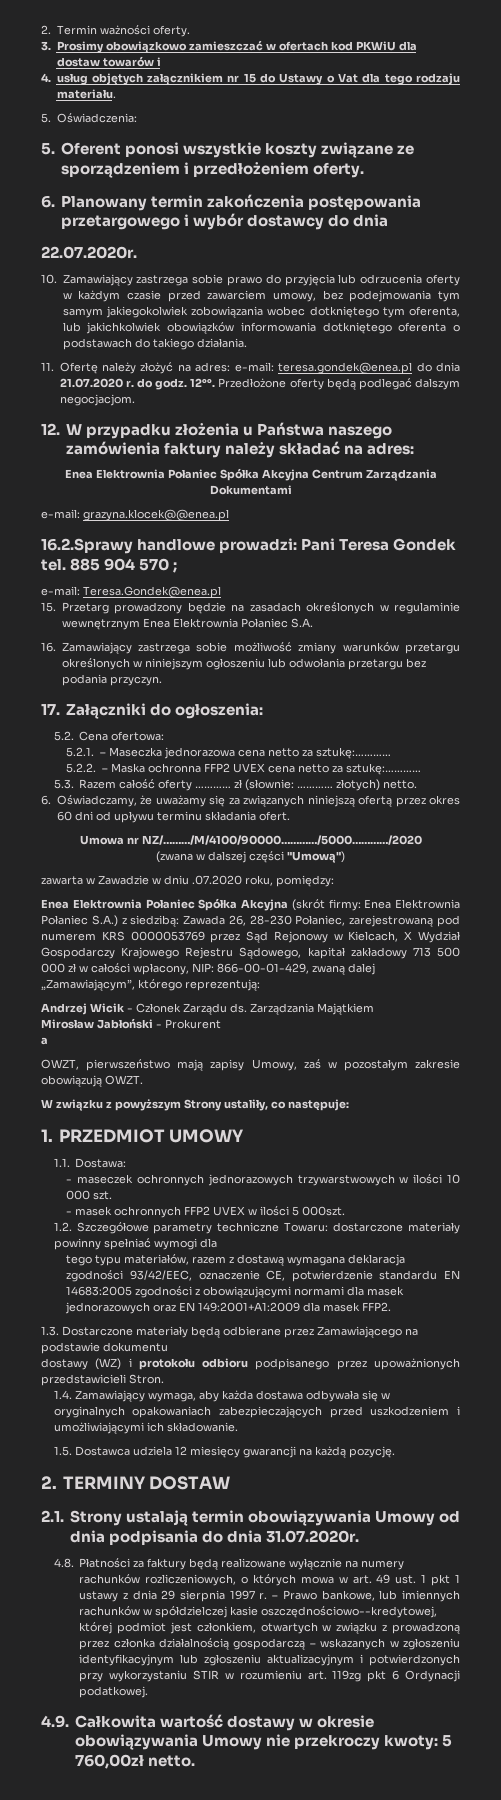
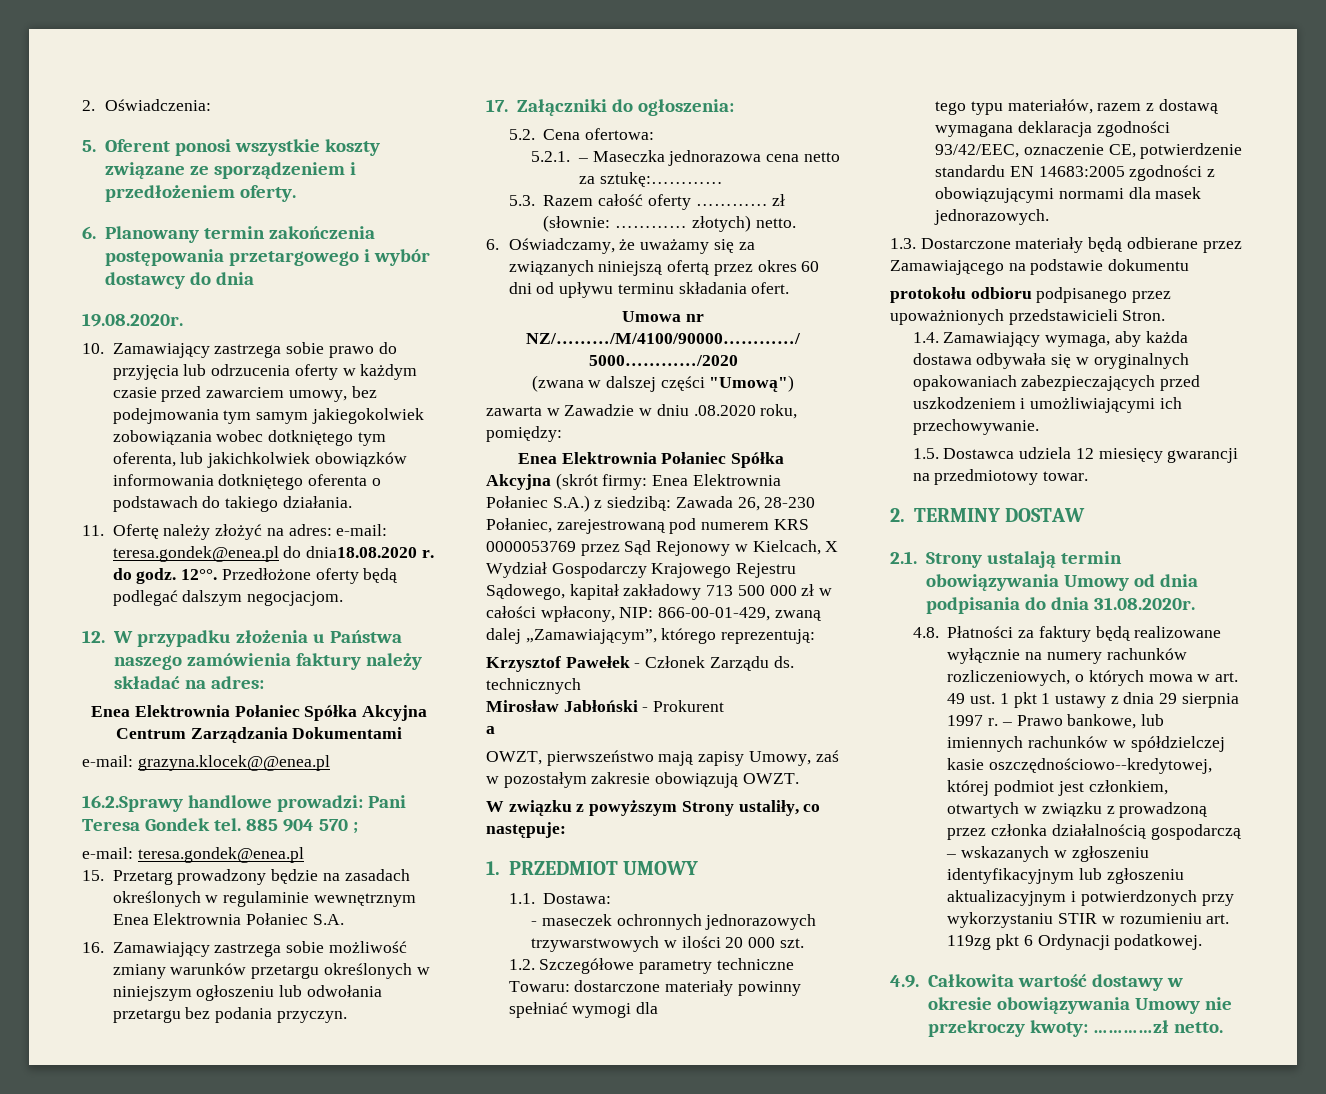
[41,25,190,37] [41,40,417,53] [56,56,161,67] [41,73,460,85] [56,89,116,99] [41,113,51,123] 2. Termin ważności oferty. // 3. Prosimy obowiązkowo zamieszczać w ofertach kod PKWiU dla dostaw towarów i // 4. usług objętych załącznikiem nr 15 do Ustawy o Vat dla tego rodzaju materiału. // 5. -> [82,100,95,111] 2.
[41,246,137,259] 22.07.2020r. -> [82,313,183,327] 19.08.2020r.
[436,362,460,372] [59,378,123,388] dnia 21.07.2020 -> [306,546,418,558] dnia18.08.2020
[83,586,221,598] Teresa.Gondek@enea.pl -> [137,847,304,863] teresa.gondek@enea.pl
[66,763,421,775] // 5.2.2. – Maska ochronna FFP2 UVEX cena netto za sztukę:………… -> (723, 179) none
[192,875,242,885] .07.2020 -> [693,405,756,416] .08.2020
[41,1003,125,1015] Andrzej Wicik -> [486,656,630,672] Krzysztof Pawełek
[250,1003,374,1015] Zarządzania Majątkiem -> [486,678,581,694] technicznych
[446,1174,460,1184] 10 -> [725,937,744,948] 20
[66,1206,346,1218] // - masek ochronnych FFP2 UVEX w ilości 5 000szt. -> (804, 943) none
[65,1302,392,1314] jednorazowych oraz EN 149:2001+A1:2009 dla masek FFP2. -> [934,209,1050,225] jednorazowych.
[41,1358,132,1370] dostawy (WZ) i -> (1190, 265) none
[166,1422,238,1432] składowanie. -> [912,419,1039,435] przechowywanie.
[314,1446,395,1458] każdą pozycję. -> [934,469,1089,485] przedmiotowy towar.
[265,1530,359,1543] 31.07.2020r. -> [1093,597,1195,610] 31.08.2020r.
[441,1735,452,1747] [74,1754,144,1769] 5 760,00zł -> [1092,1020,1169,1033] …………zł

